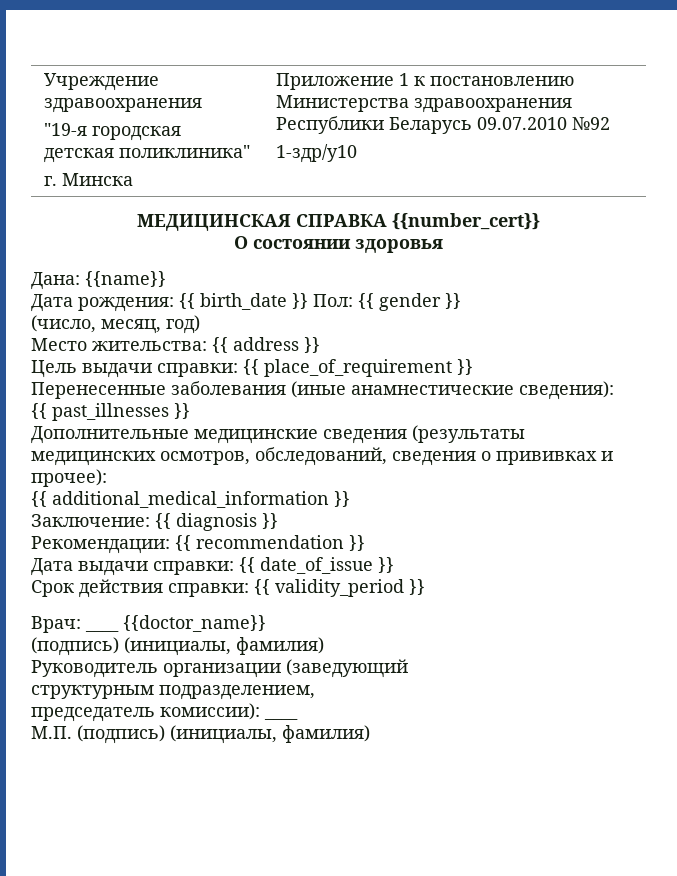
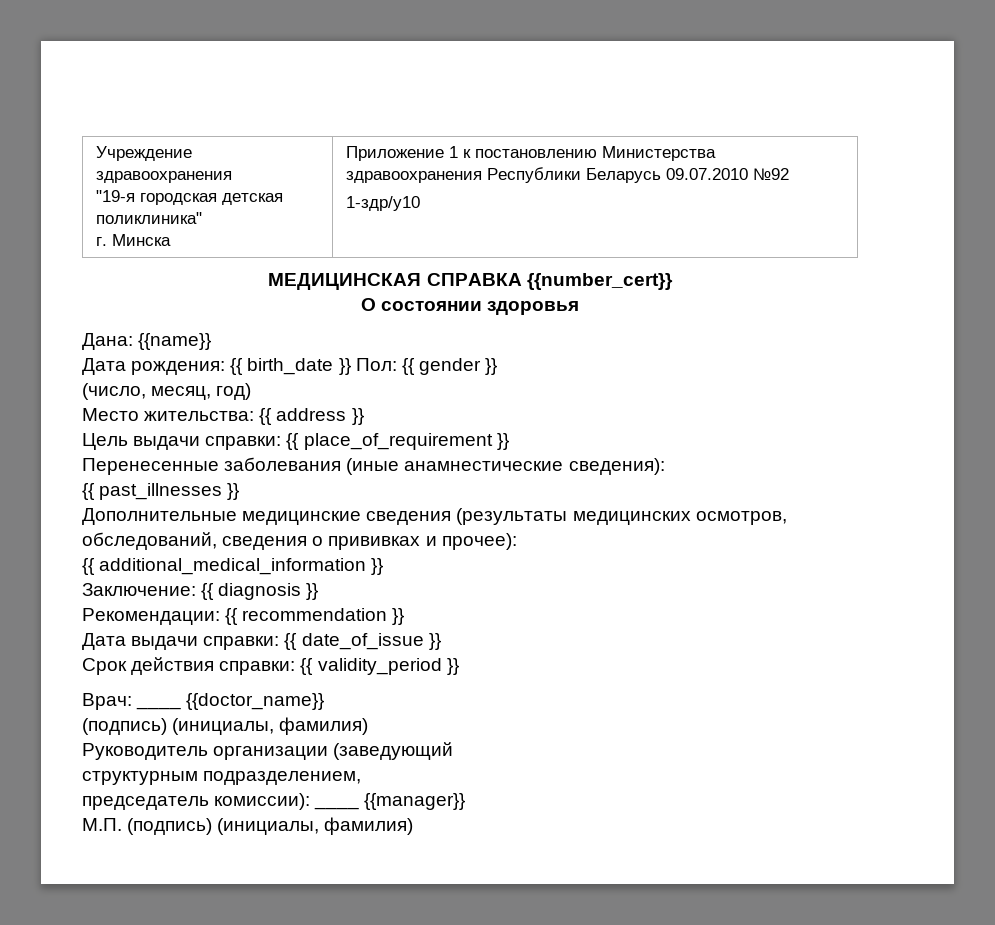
(298, 718) none -> [364,793,466,810] {{manager}}

